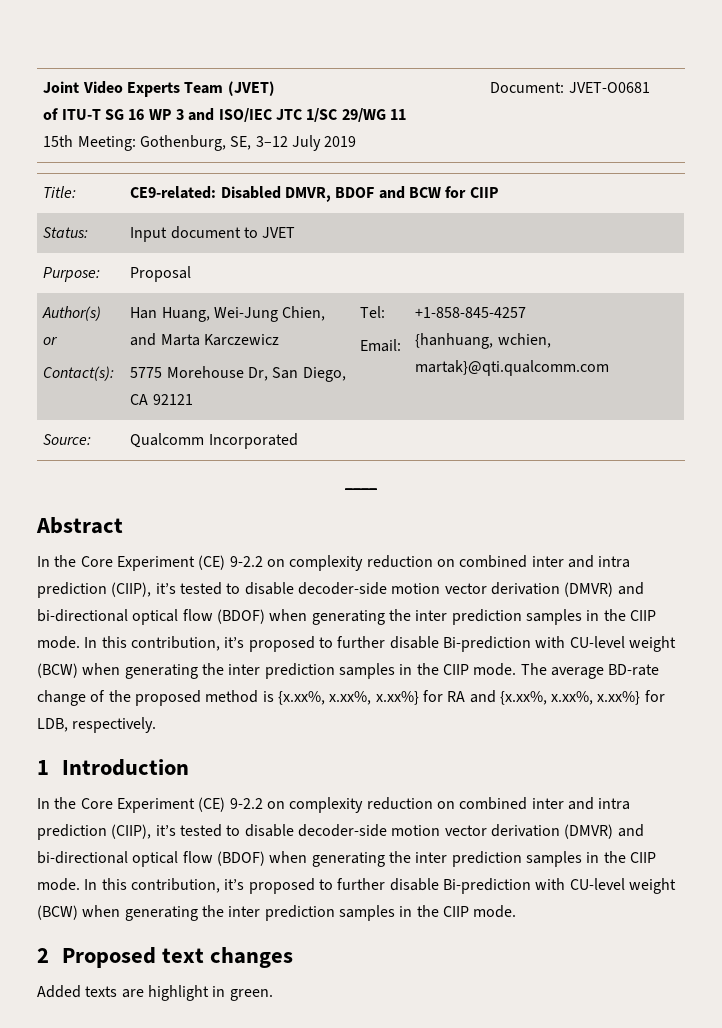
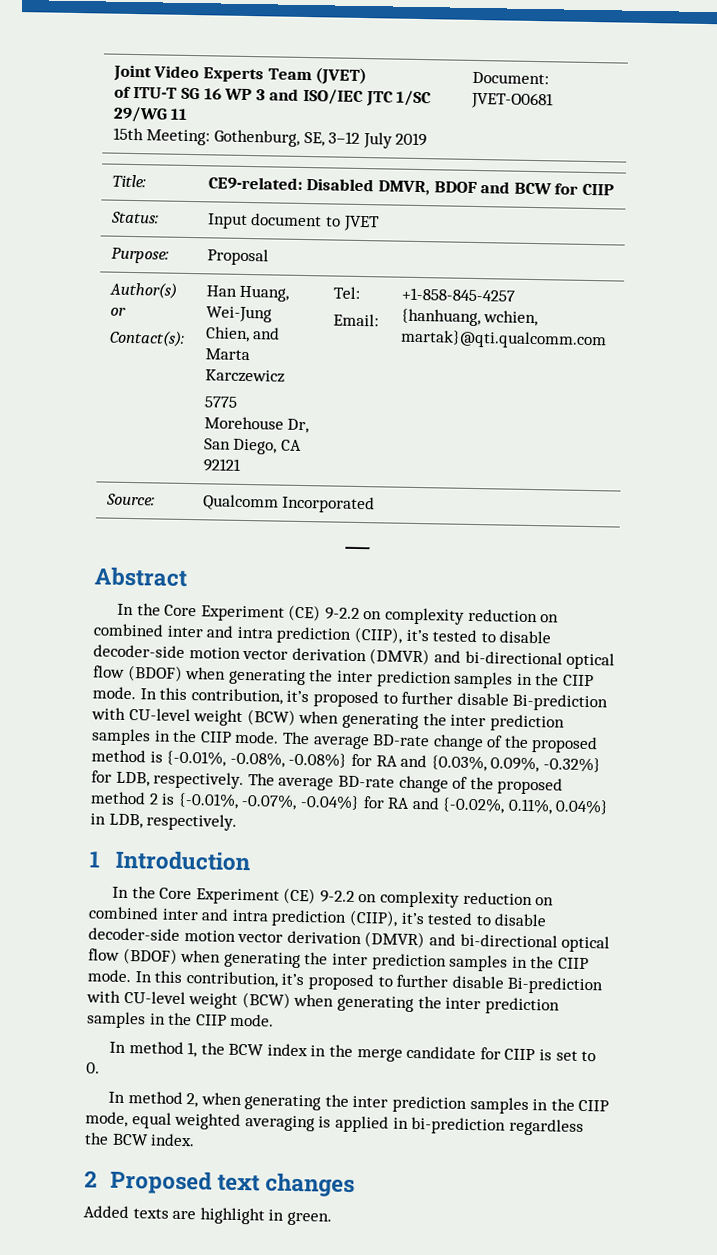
[277,690,665,705] {x.xx%, x.xx%, x.xx%} for RA and {x.xx%, x.xx%, x.xx%} for -> [166,750,601,773] [91,770,564,795] [90,791,610,815] [90,813,106,825] {-0.01%, -0.08%, -0.08%} for RA and {0.03%, 0.09%, -0.32%} for LDB, respectively. The average BD-rate change of the proposed method 2 is {-0.01%, -0.07%, -0.04%} for RA and {-0.02%, 0.11%, 0.04%} in
(517, 911) none -> [108,1041,597,1062] [86,1062,100,1074] [107,1091,610,1115] [85,1111,584,1136] [84,1132,196,1147] // In method 1, the BCW index in the merge candidate for CIIP is set to 0. // In method 2, when generating the inter prediction samples in the CIIP mode, equal weighted averaging is applied in bi-prediction regardless the BCW index.

